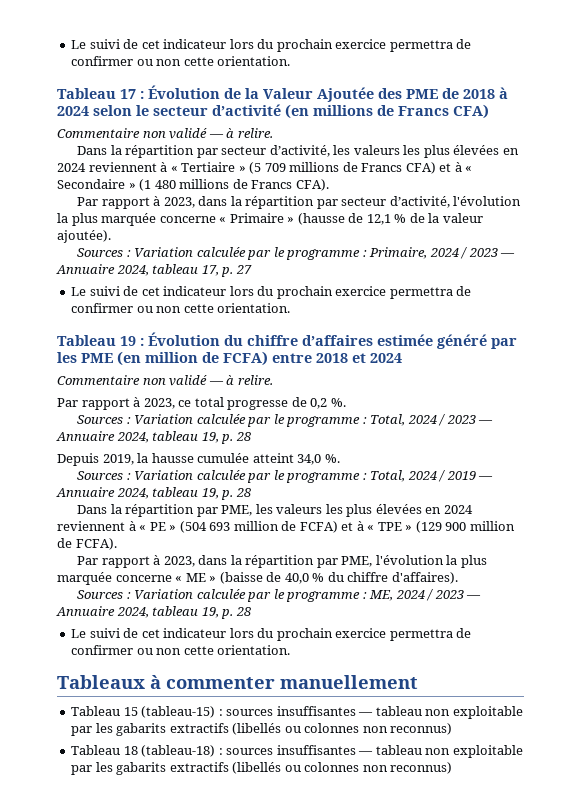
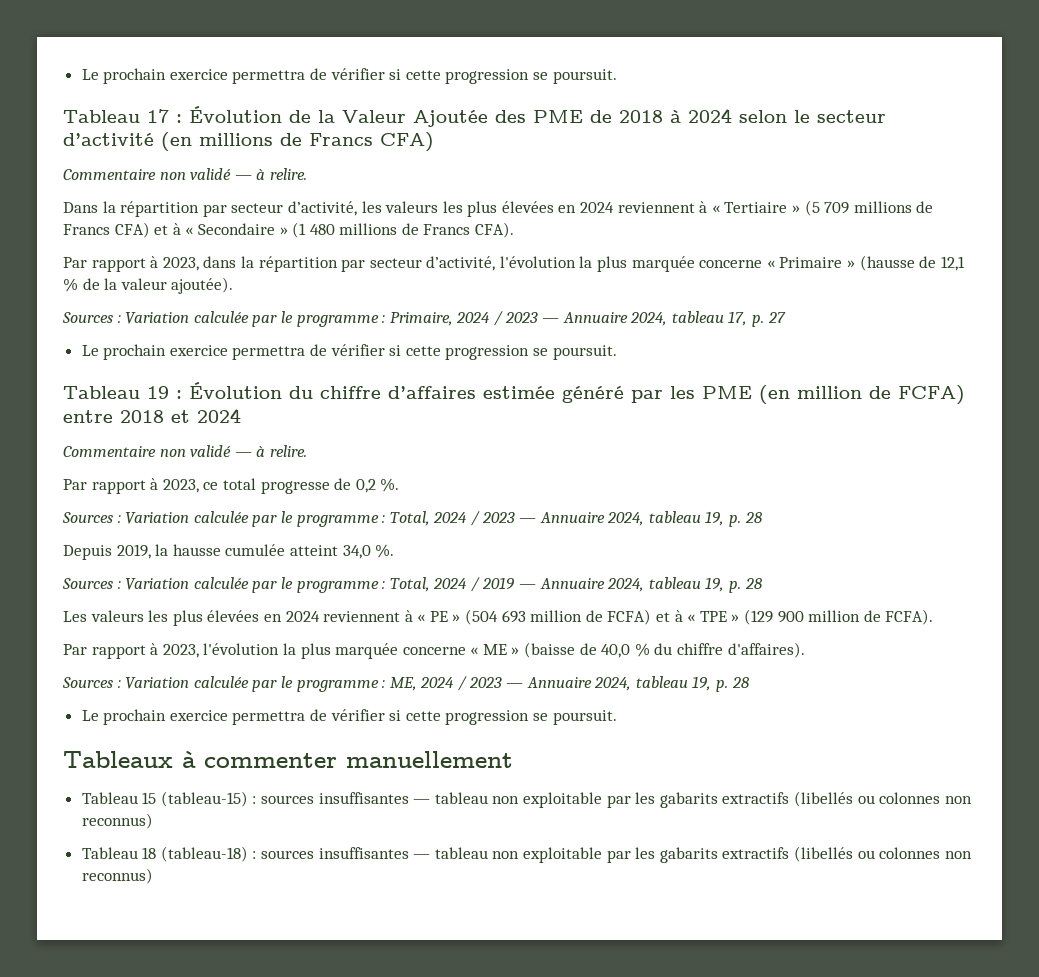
[71,39,472,52] [71,56,291,66] Le suivi de cet indicateur lors du prochain exercice permettra de confirmer ou non cette orientation. -> [81,68,617,84] Le prochain exercice permettra de vérifier si cette progression se poursuit.
[89,286,472,299] [71,303,291,313] suivi de cet indicateur lors du prochain exercice permettra de confirmer ou non cette orientation. -> [103,344,617,360] prochain exercice permettra de vérifier si cette progression se poursuit.
[77,504,273,517] Dans la répartition par PME, les -> [63,611,87,622] Les
[198,555,373,568] dans la répartition par PME, -> (199, 651) none
[89,628,472,641] [71,645,291,655] suivi de cet indicateur lors du prochain exercice permettra de confirmer ou non cette orientation. -> [103,709,617,725] prochain exercice permettra de vérifier si cette progression se poursuit.

